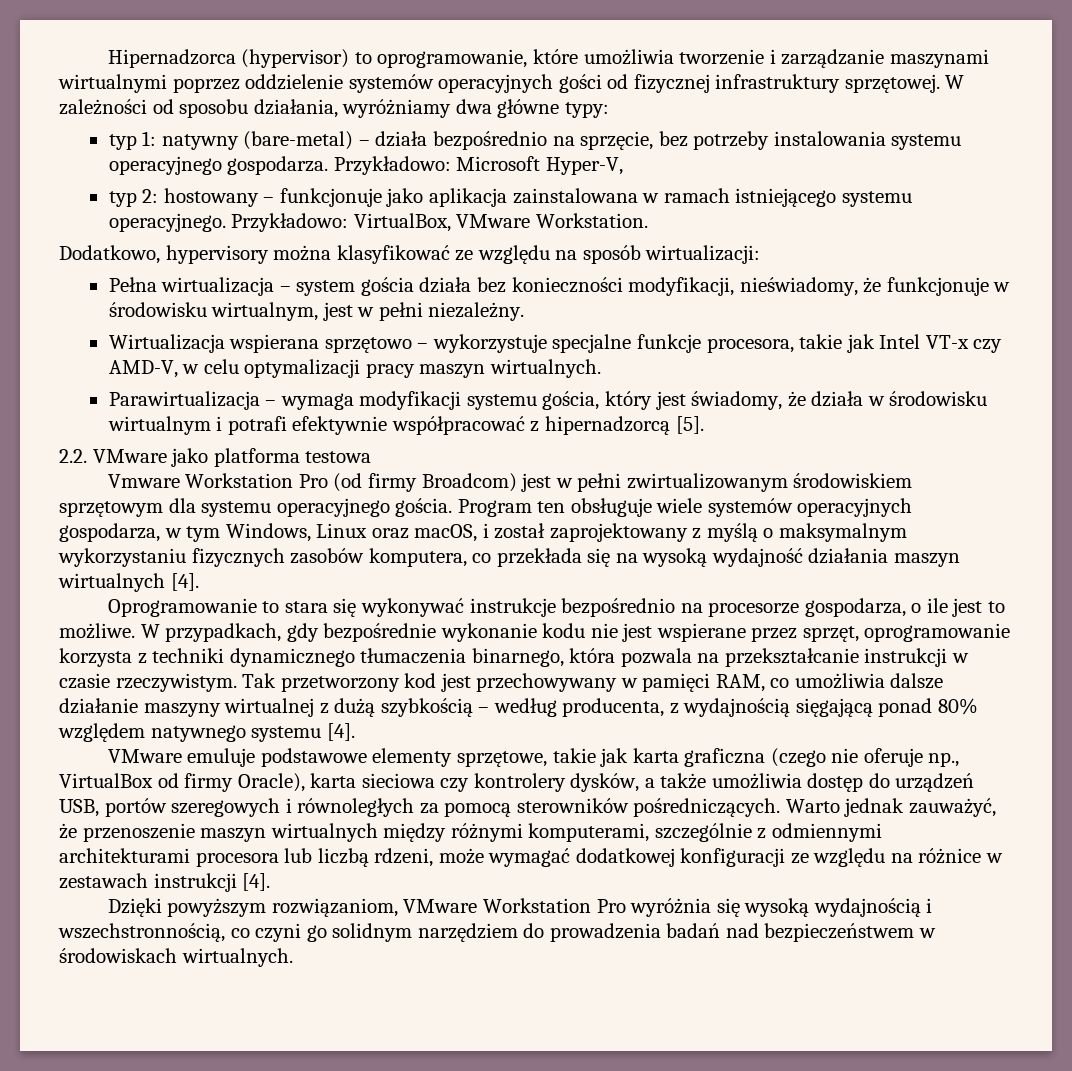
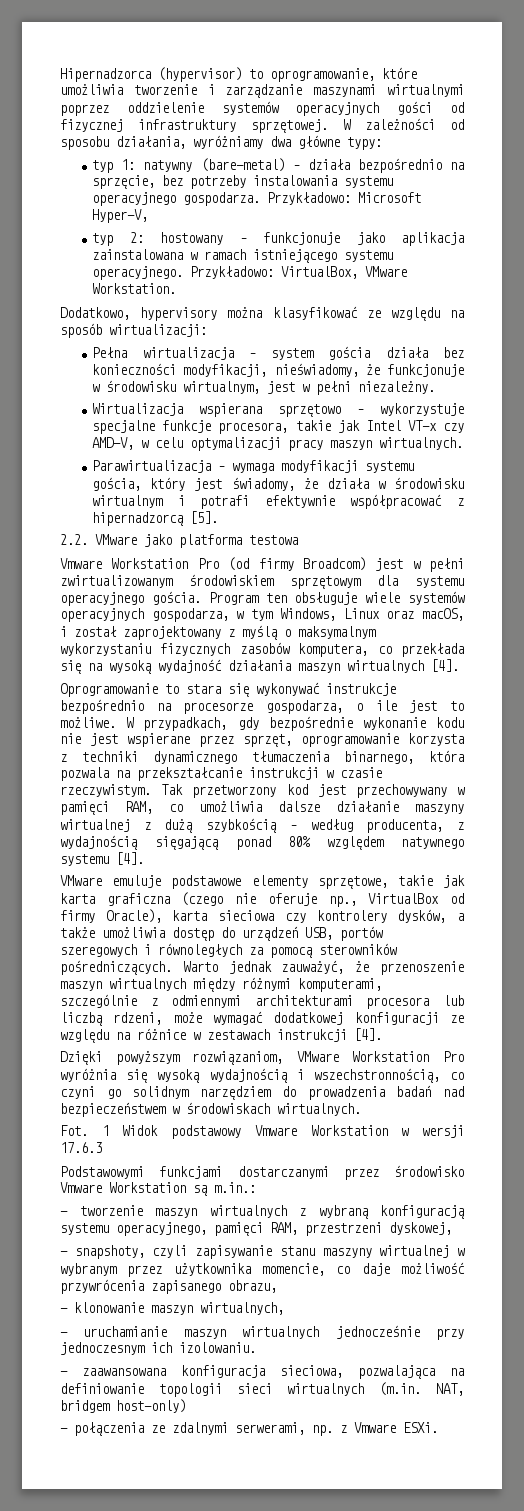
(293, 957) none -> [60,1125,464,1139] [60,1142,102,1153] [60,1165,464,1180] [60,1182,256,1196] [60,1205,464,1219] [60,1222,452,1236] [60,1245,465,1259] [60,1262,465,1277] [60,1279,277,1294] [60,1302,284,1315] [60,1325,464,1340] [60,1342,256,1355] [60,1365,464,1379] [60,1382,464,1397] [60,1399,186,1413] [60,1422,438,1436] // Fot. 1 Widok podstawowy Vmware Workstation w wersji 17.6.3 // Podstawowymi funkcjami dostarczanymi przez środowisko Vmware Workstation są m.in.: // - tworzenie maszyn wirtualnych z wybraną konfiguracją systemu operacyjnego, pamięci RAM, przestrzeni dyskowej, // - snapshoty, czyli zapisywanie stanu maszyny wirtualnej w wybranym przez użytkownika momencie, co daje możliwość przywrócenia zapisanego obrazu, // - klonowanie maszyn wirtualnych, // - uruchamianie maszyn wirtualnych jednocześnie przy jednoczesnym ich izolowaniu. // - zaawansowana konfiguracja sieciowa, pozwalająca na definiowanie topologii sieci wirtualnych (m.in. NAT, bridgem host-only) // - połączenia ze zdalnymi serwerami, np. z Vmware ESXi.

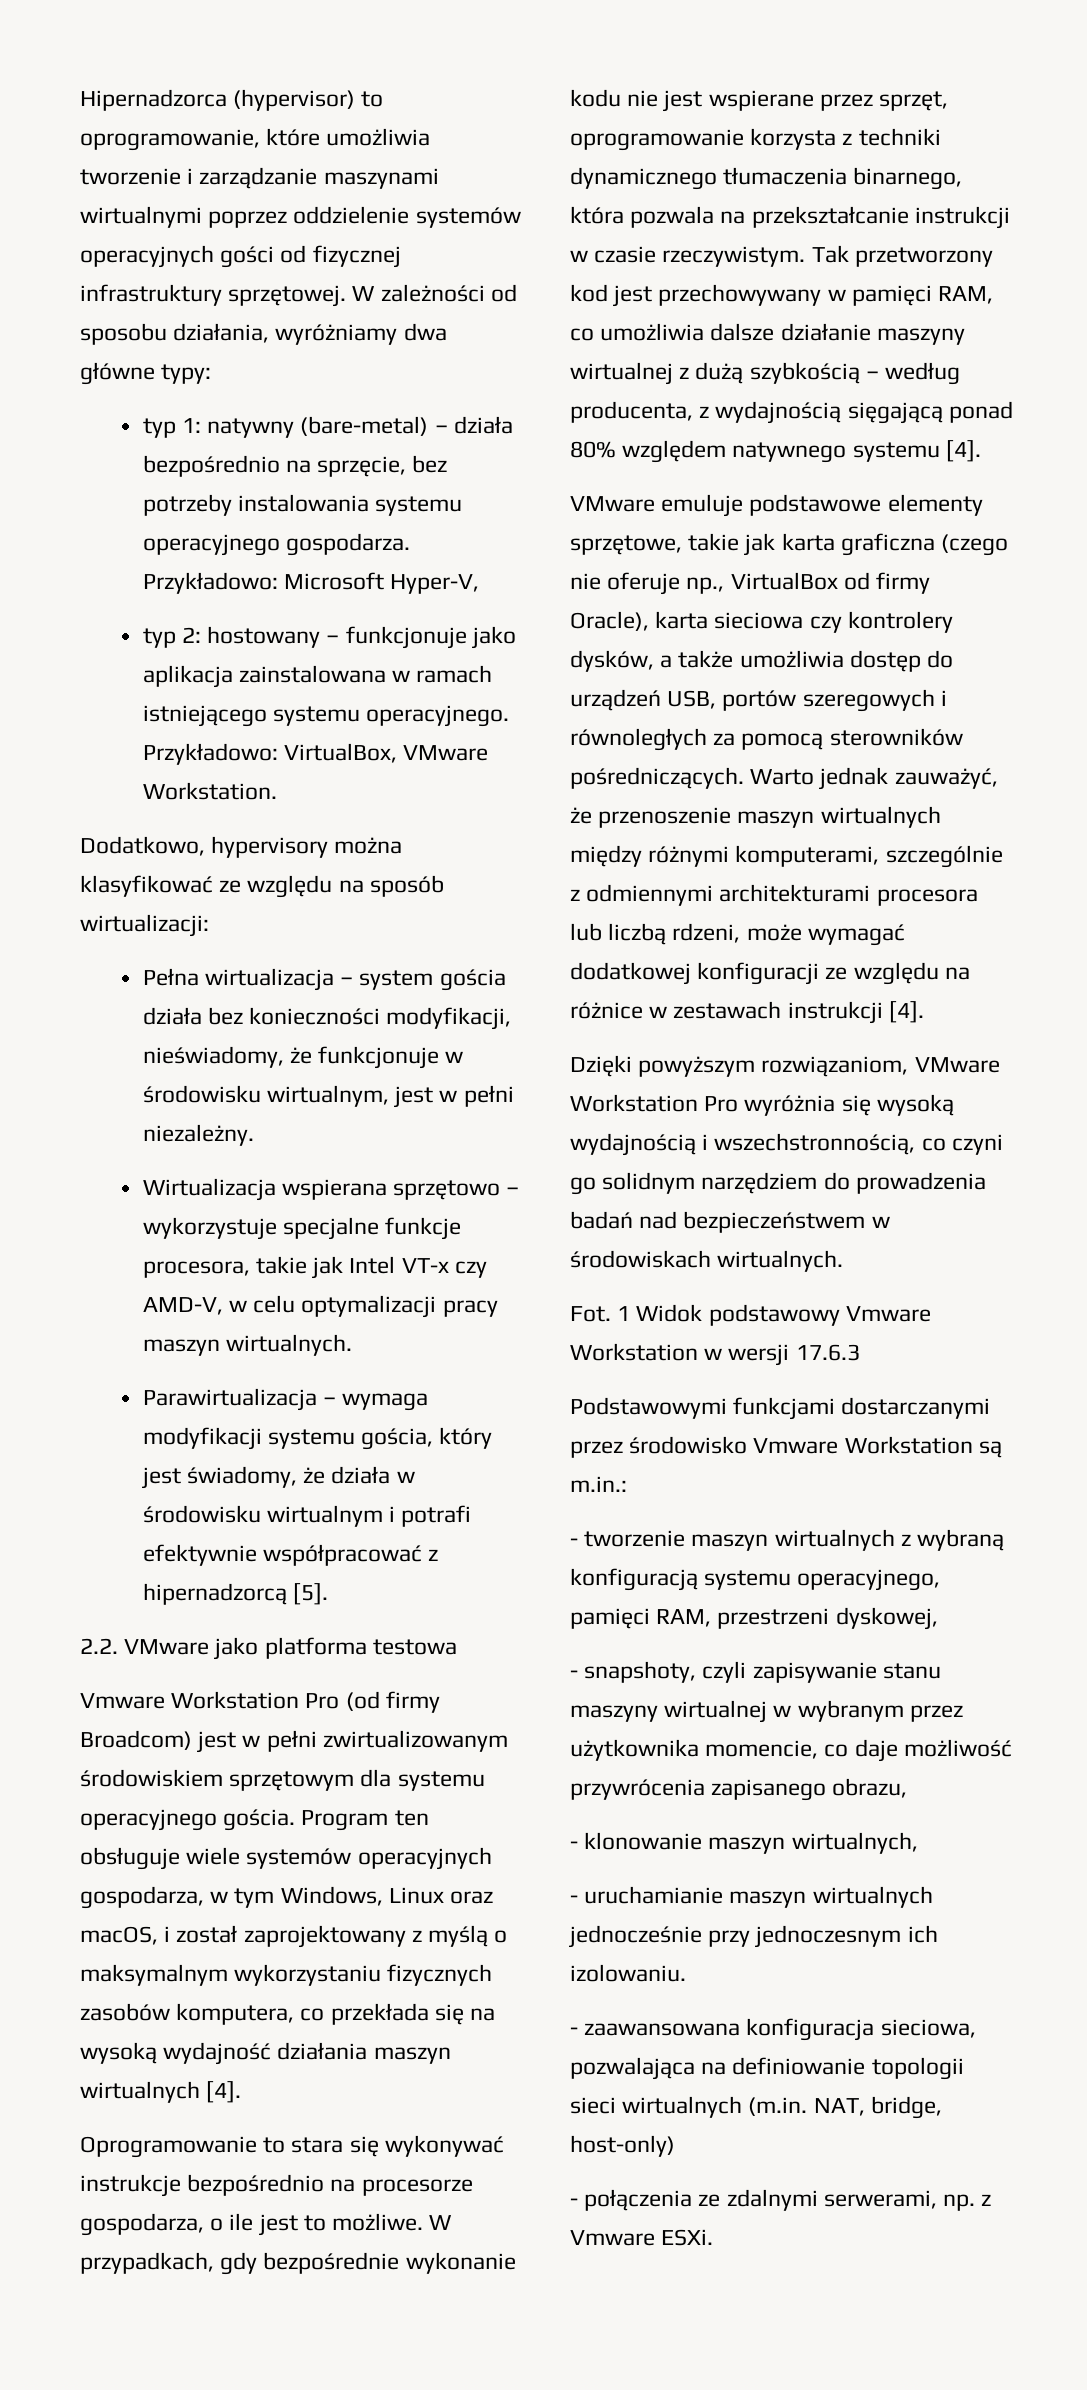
[60,1400,110,1413] bridgem -> [870,2096,942,2119] bridge,

